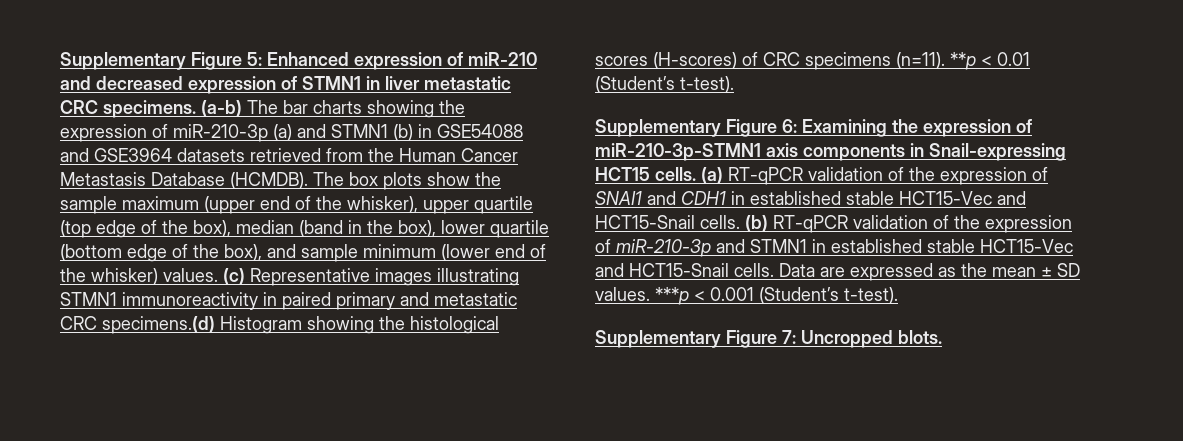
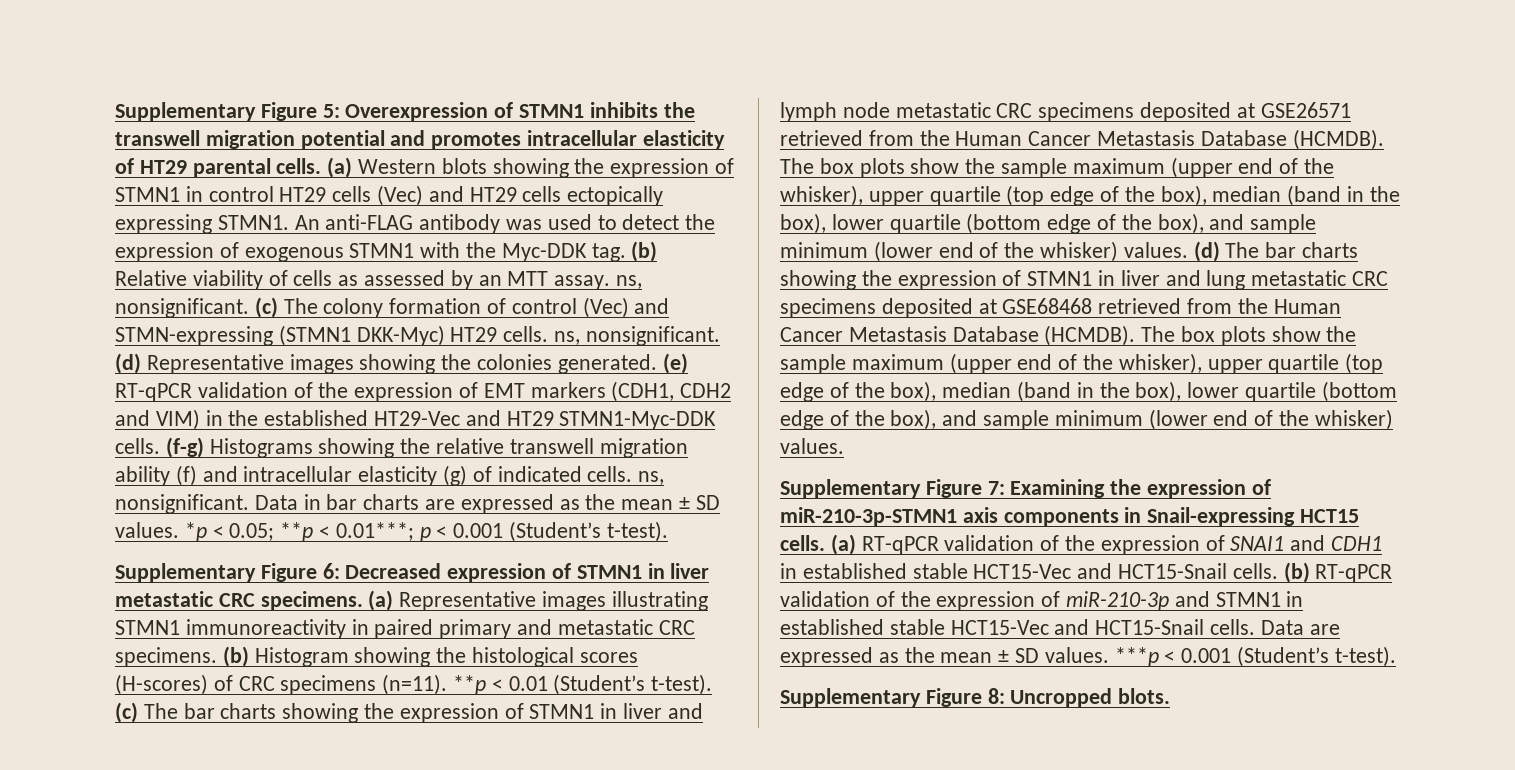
[267,52,537,70] [60,76,183,90] Enhanced expression of miR-210 and decreased -> [345,102,695,121] [115,130,725,149] [115,157,735,178] [115,185,664,206] [115,214,716,234] [115,241,658,262] [115,270,643,290] [115,297,670,318] [115,325,720,346] [115,353,688,374] [115,381,732,402] [115,409,717,430] [115,437,688,458] [115,465,665,486] [115,494,720,514] [115,521,668,542] [115,563,442,582] Overexpression of STMN1 inhibits the transwell migration potential and promotes intracellular elasticity of HT29 parental cells. (a) Western blots showing the expression of STMN1 in control HT29 cells (Vec) and HT29 cells ectopically expressing STMN1. An anti-FLAG antibody was used to detect the expression of exogenous STMN1 with the Myc-DDK tag. (b) Relative viability of cells as assessed by an MTT assay. ns, nonsignificant. (c) The colony formation of control (Vec) and STMN-expressing (STMN1 DKK-Myc) HT29 cells. ns, nonsignificant. (d) Representative images showing the colonies generated. (e) RT-qPCR validation of the expression of EMT markers (CDH1, CDH2 and VIM) in the established HT29-Vec and HT29 STMN1-Myc-DDK cells. (f-g) Histograms showing the relative transwell migration ability (f) and intracellular elasticity (g) of indicated cells. ns, nonsignificant. Data in bar charts are expressed as the mean ± SD values. *p < 0.05; **p < 0.01***; p < 0.001 (Student’s t-test). // Supplementary Figure 6: Decreased
[201,100,465,118] [60,124,523,142] [60,148,245,162] (a-b) The bar charts showing the expression of miR-210-3p (a) and STMN1 (b) in GSE54088 and GSE3964 datasets -> [368,590,708,611] [115,619,695,639] [115,646,638,667] [115,674,713,695] [115,702,703,723] [780,102,1351,122] (a) Representative images illustrating STMN1 immunoreactivity in paired primary and metastatic CRC specimens. (b) Histogram showing the histological scores (H-scores) of CRC specimens (n=11). **p < 0.01 (Student’s t-test). (c) The bar charts showing the expression of STMN1 in liver and lymph node metastatic CRC specimens deposited at GSE26571
[223,268,519,286] [60,292,517,310] [60,316,499,334] [595,52,1030,70] [595,76,734,93] [595,119,797,137] (c) Representative images illustrating STMN1 immunoreactivity in paired primary and metastatic CRC specimens.(d) Histogram showing the histological scores (H-scores) of CRC specimens (n=11). **p < 0.01 (Student’s t-test). // Supplementary Figure 6: -> [1193,241,1359,262] [780,270,1389,290] [780,298,1341,318] [780,325,1357,346] [780,353,1384,374] [780,381,1397,402] [780,409,1393,430] [780,438,844,454] [780,479,1005,498] (d) The bar charts showing the expression of STMN1 in liver and lung metastatic CRC specimens deposited at GSE68468 retrieved from the Human Cancer Metastasis Database (HCMDB). The box plots show the sample maximum (upper end of the whisker), upper quartile (top edge of the box), median (band in the box), lower quartile (bottom edge of the box), and sample minimum (lower end of the whisker) values. // Supplementary Figure 7:
[782,330,796,344] 7: -> [987,688,1005,704] 8:

